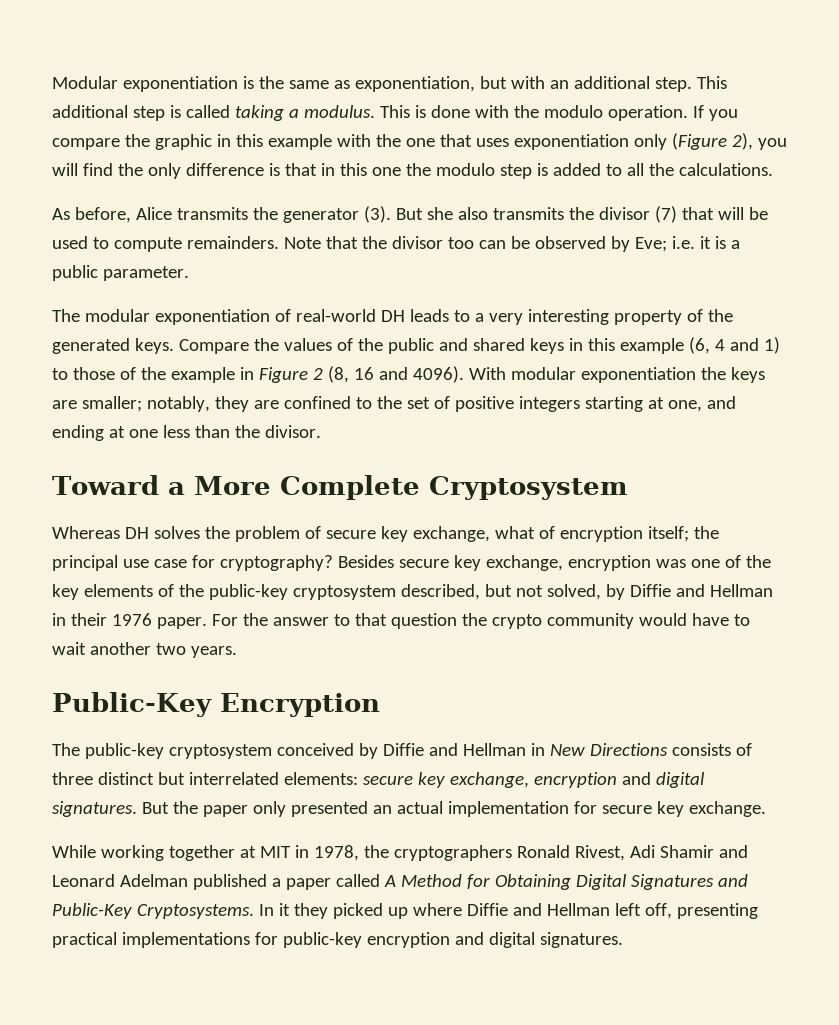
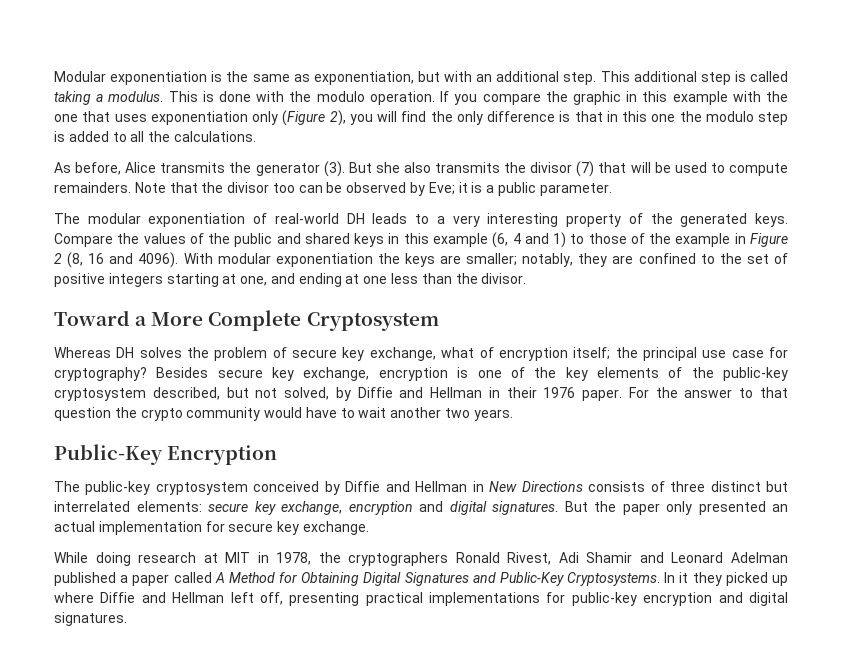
[671,236,695,249] i.e. -> (455, 188) none
[655,559,686,568] was -> [457,367,469,378] is
[100,845,235,861] working together -> [95,552,197,566] doing research

